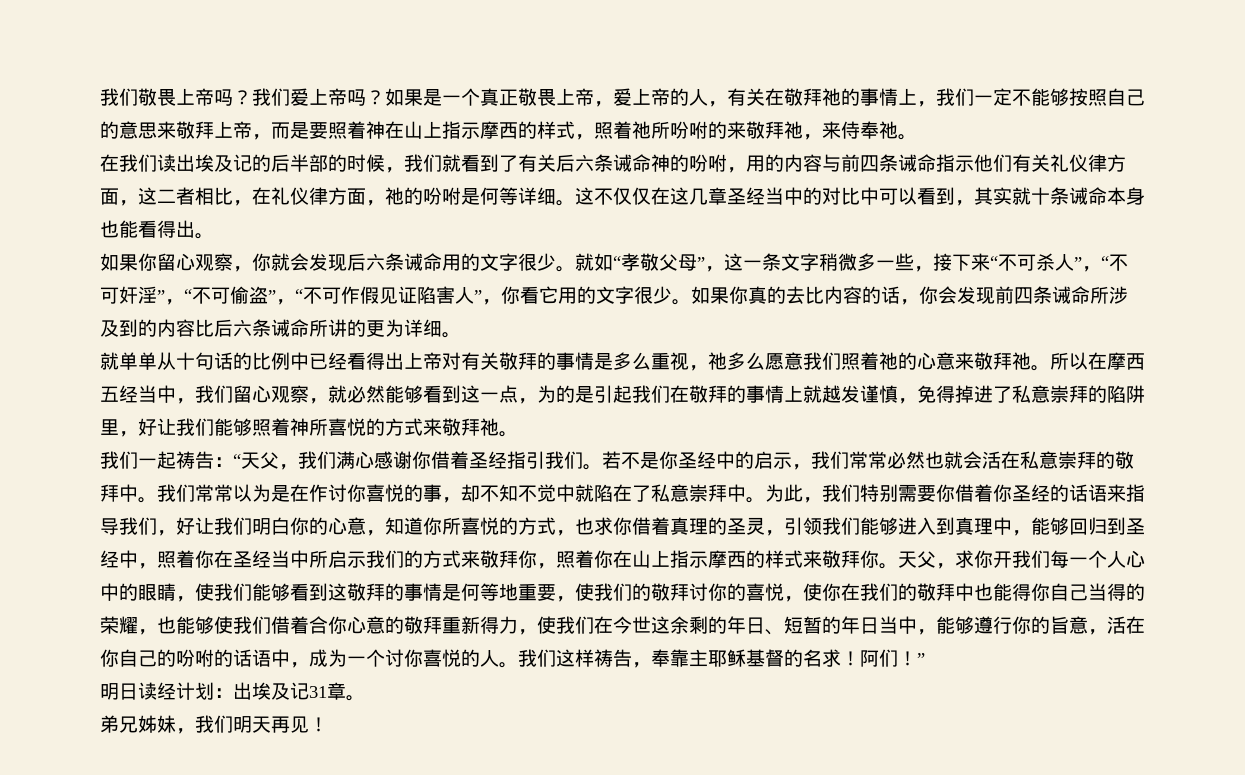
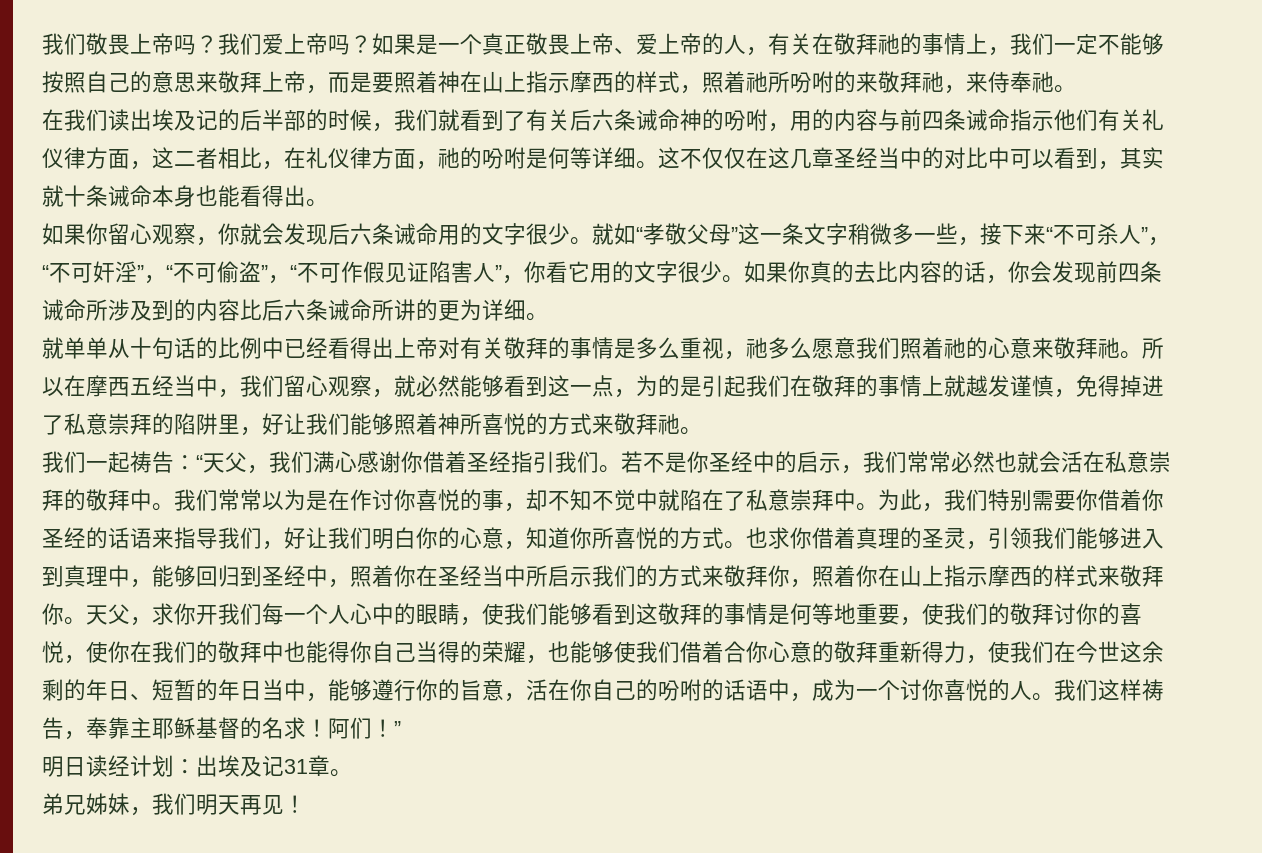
[594,101,613,107] ， -> [614,47,636,54] 、
[705,266,724,272] ， -> (738, 234) none
[556,530,575,536] ， -> [724,541,746,549] 。

